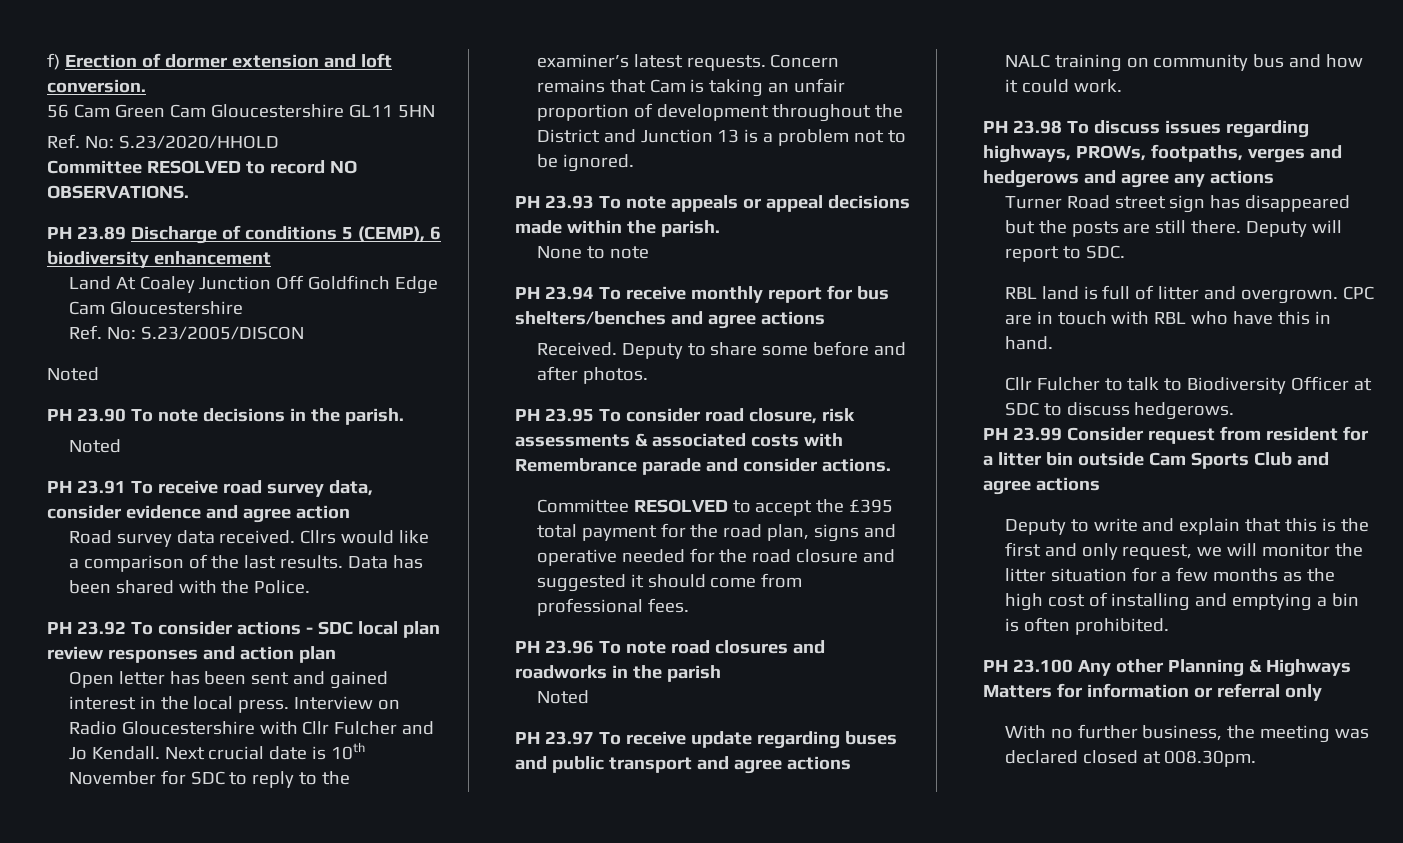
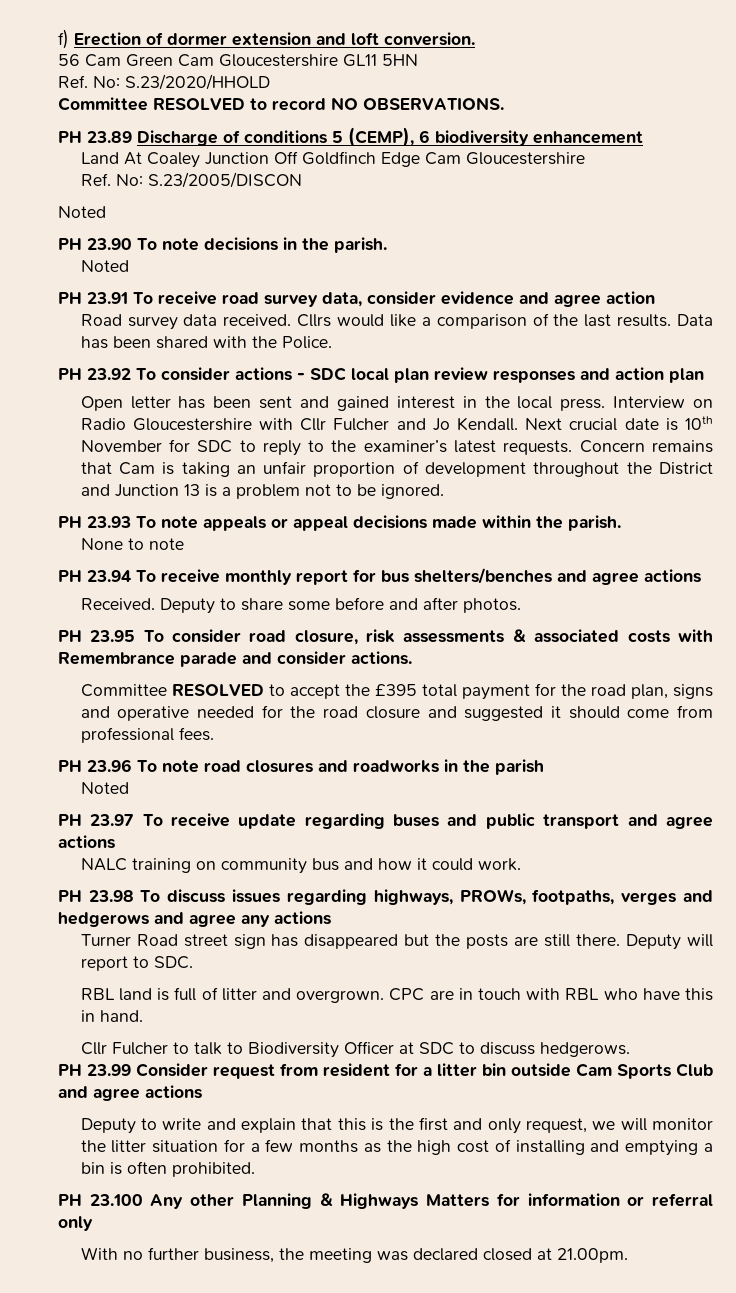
[1164,750,1257,767] 008.30pm. -> [556,1248,628,1263] 21.00pm.

